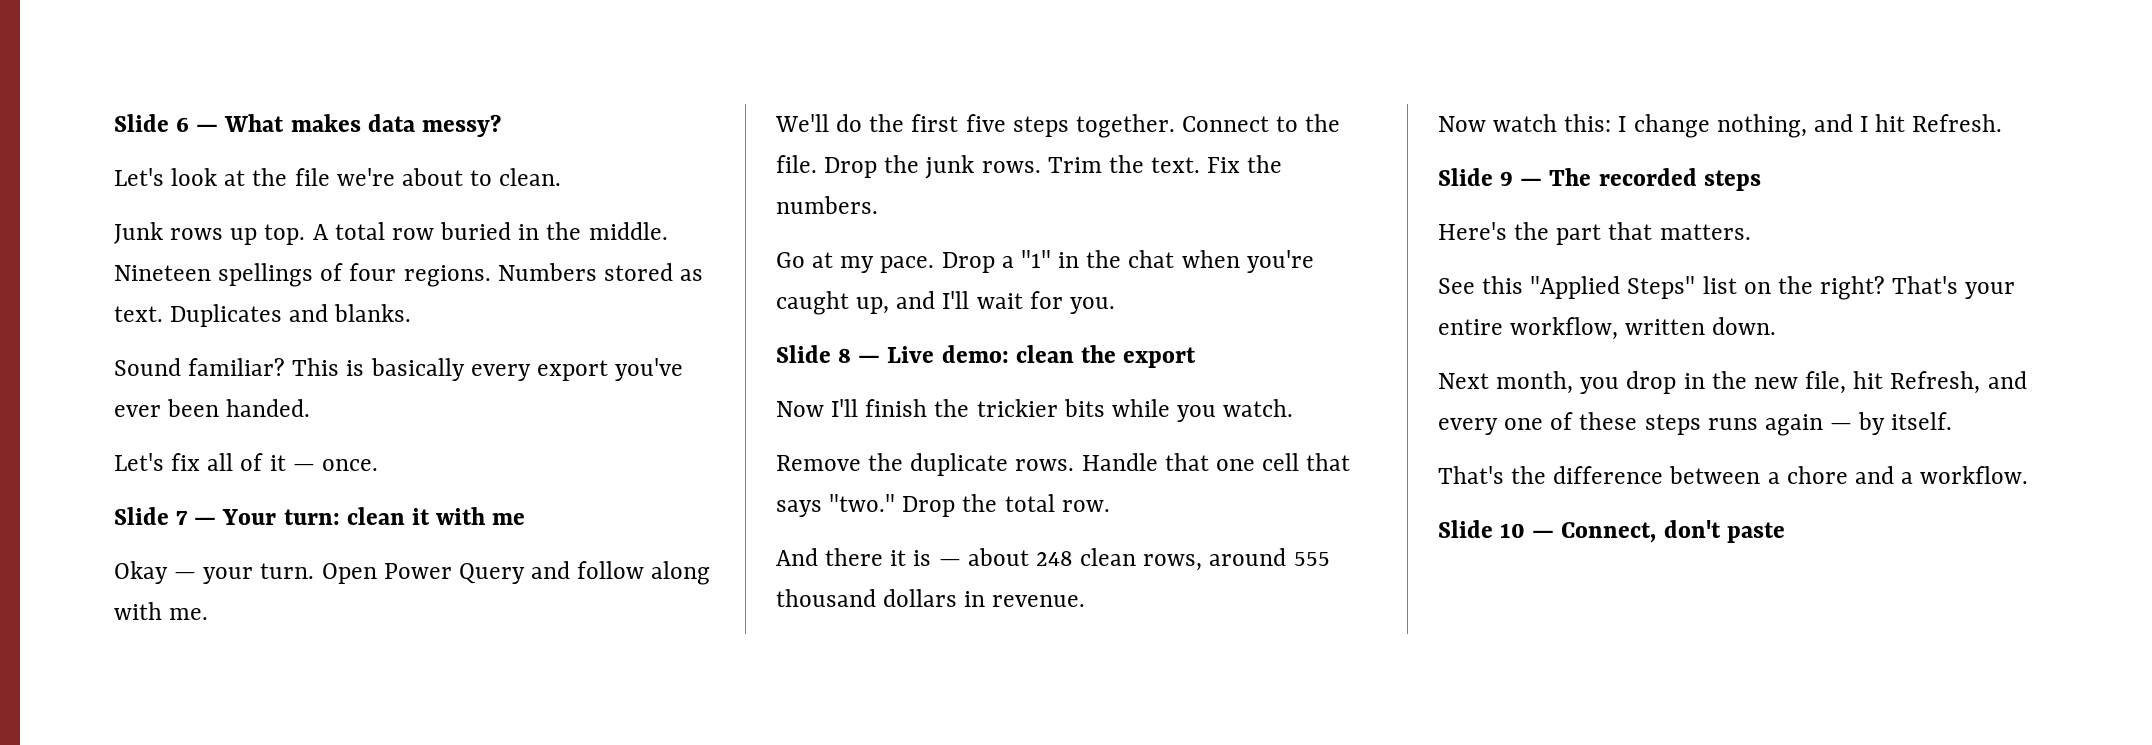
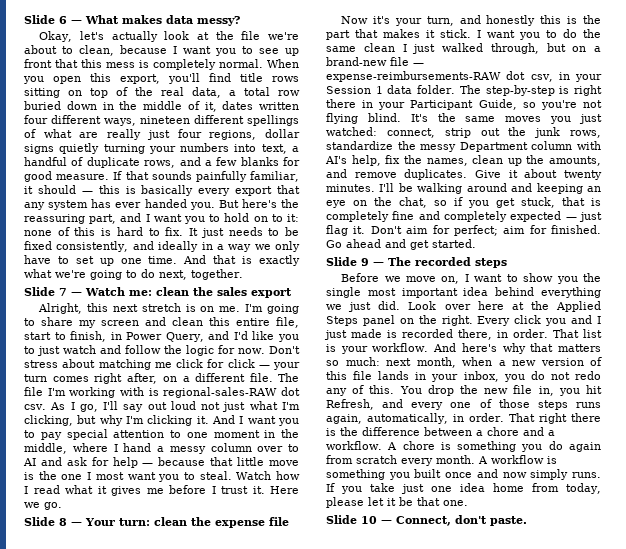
[114,168,164,186] Let's -> [39,31,158,42] Okay, let's actually
[499,168,562,186] [114,222,329,245] clean. // Junk rows up top. A -> [79,45,299,56] [24,59,299,70] [23,73,299,84] [24,87,236,98] clean, because I want you to see up front that this mess is completely normal. When you open this export, you'll find title rows sitting on top of the real data, a
[518,222,668,240] [114,263,704,287] [114,304,412,327] [114,358,684,381] [114,399,311,417] [114,453,378,471] [114,507,526,525] [114,561,711,585] [114,602,209,620] [775,114,1341,138] [776,155,1283,179] [776,196,878,214] [776,250,1314,273] [776,291,1115,315] [776,345,1197,368] [776,399,1294,422] [776,453,1351,476] [776,494,1110,517] [776,548,1330,571] [776,589,1086,607] [1438,114,2003,138] in the middle. Nineteen spellings of four regions. Numbers stored as text. Duplicates and blanks. // Sound familiar? This is basically every export you've ever been handed. // Let's fix all of it — once. // Slide 7 — Your turn: clean it with me // Okay — your turn. Open Power Query and follow along with me. // We'll do the first five steps together. Connect to the file. Drop the junk rows. Trim the text. Fix the numbers. // Go at my pace. Drop a "1" in the chat when you're caught up, and I'll wait for you. // Slide 8 — Live demo: clean the export // Now I'll finish the trickier bits while you watch. // Remove the duplicate rows. Handle that one cell that says "two." Drop the total row. // And there it is — about 248 clean rows, around 555 thousand dollars in revenue. // Now watch this: I change nothing, and I hit Refresh. -> [66,101,299,112] [24,115,299,126] [24,129,300,140] [24,143,299,154] [24,157,300,168] [24,171,300,182] [24,185,300,196] [24,199,299,210] [24,213,299,224] [24,227,299,238] [24,241,300,252] [24,255,300,266] [24,269,243,280] [24,287,292,298] [38,303,299,314] [24,317,299,328] [24,331,299,342] [24,345,300,356] [24,359,300,370] [24,373,299,384] [24,387,300,398] [24,401,300,412] [24,415,299,426] [24,429,299,440] [24,443,299,454] [23,457,299,468] [24,471,300,482] [24,485,299,496] [24,502,62,510] [24,517,289,528] [341,15,601,26] [326,29,601,40] [326,43,601,54] [326,57,424,66] [326,71,602,82] [326,85,602,96] [326,99,602,110] [326,113,602,124] [326,127,601,138] [326,141,601,152] [325,155,601,166] [326,169,602,180] [326,183,601,194] [326,197,601,208] [326,211,602,222] [326,225,601,236] [326,239,476,250] down in the middle of it, dates written four different ways, nineteen different spellings of what are really just four regions, dollar signs quietly turning your numbers into text, a handful of duplicate rows, and a few blanks for good measure. If that sounds painfully familiar, it should — this is basically every export that any system has ever handed you. But here's the reassuring part, and I want you to hold on to it: none of this is hard to fix. It just needs to be fixed consistently, and ideally in a way we only have to set up one time. And that is exactly what we're going to do next, together. // Slide 7 — Watch me: clean the sales export // Alright, this next stretch is on me. I'm going to share my screen and clean this entire file, start to finish, in Power Query, and I'd like you to just watch and follow the logic for now. Don't stress about matching me click for click — your turn comes right after, on a different file. The file I'm working with is regional‑sales‑RAW dot csv. As I go, I'll say out loud not just what I'm clicking, but why I'm clicking it. And I want you to pay special attention to one moment in the middle, where I hand a messy column over to AI and ask for help — because that little move is the one I most want you to steal. Watch how I read what it gives me before I trust it. Here we go. // Slide 8 — Your turn: clean the expense file // Now it's your turn, and honestly this is the part that makes it stick. I want you to do the same clean I just walked through, but on a brand‑new file — expense‑reimbursements‑RAW dot csv, in your Session 1 data folder. The step‑by‑step is right there in your Participant Guide, so you're not flying blind. It's the same moves you just watched: connect, strip out the junk rows, standardize the messy Department column with AI's help, fix the names, clean up the amounts, and remove duplicates. Give it about twenty minutes. I'll be walking around and keeping an eye on the chat, so if you get stuck, that is completely fine and completely expected — just flag it. Don't aim for perfect; aim for finished. Go ahead and get started.
[1438,222,1751,245] [1438,276,2016,300] [1438,317,1777,340] [1438,371,1847,394] Here's the part that matters. // See this "Applied Steps" list on the right? That's your entire workflow, written down. // Next month, you drop in the new file, -> [341,273,601,284] [326,287,601,298] [326,301,601,312] [326,315,601,326] [324,329,602,340] [326,343,601,354] [326,357,602,368] [326,371,601,382] [326,385,580,396] Before we move on, I want to show you the single most important idea behind everything we just did. Look over here at the Applied Steps panel on the right. Every click you and I just made is recorded there, in order. That list is your workflow. And here's why that matters so much: next month, when a new version of this file lands in your inbox, you do not redo any of this. You drop the new file in, you
[1579,412,1638,430] these -> [498,399,530,408] those
[1764,412,1953,436] [1438,466,1504,484] again — by itself. // That's -> [326,413,601,424] [326,428,336,436] again, automatically, in order. That right there is
(2029, 475) none -> [387,441,601,452] [326,455,557,466] [326,469,601,480] [326,483,602,494] [326,497,468,508] A chore is something you do again from scratch every month. A workflow is something you built once and now simply runs. If you take just one idea home from today, please let it be that one.
[1726,522,1785,543] paste -> [490,516,527,526] paste.

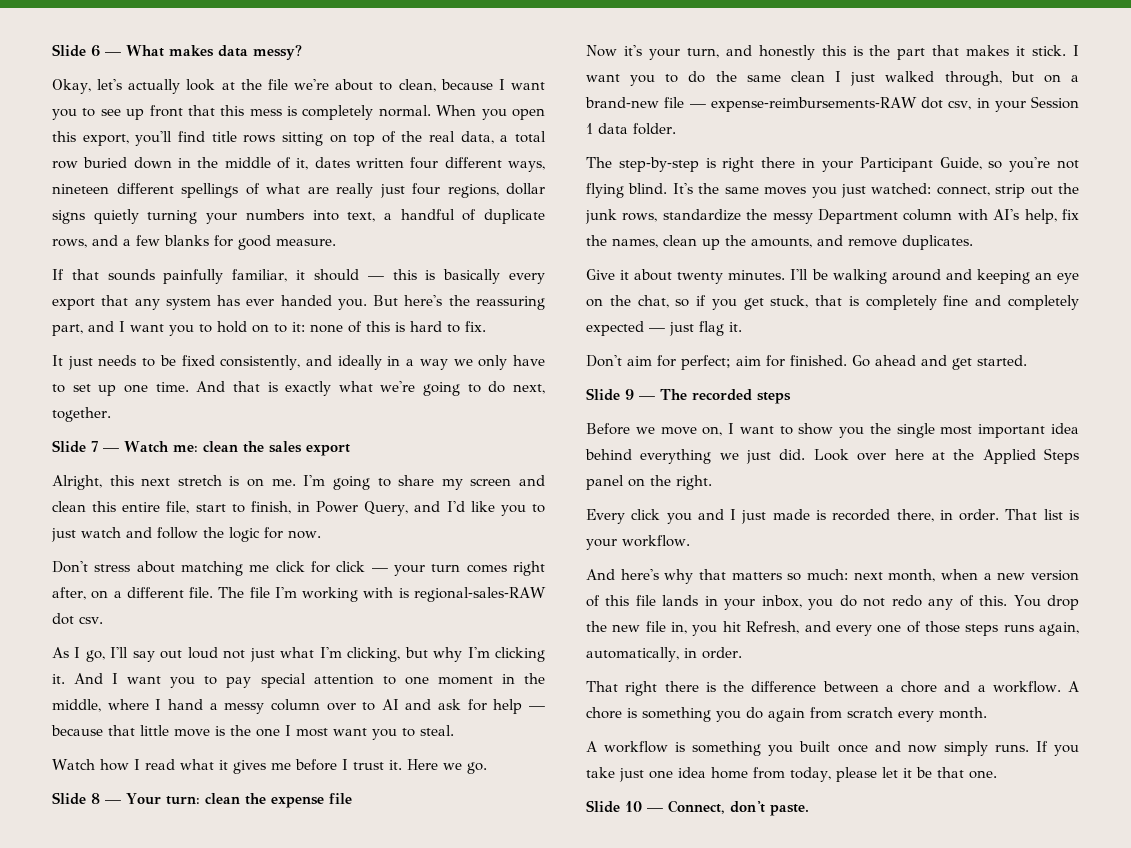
(110, 177) none -> (336, 242) //
(184, 231) none -> (486, 326) //
(266, 351) none -> (321, 534) //
(46, 407) none -> (103, 620) //
(232, 475) none -> (454, 730) //
(456, 89) none -> (676, 129) //
(468, 174) none -> (973, 242) //
(366, 230) none -> (742, 327) //
(473, 320) none -> (712, 482) //
(429, 347) none -> (690, 541) //
(504, 417) none -> (742, 653) //
(475, 459) none -> (987, 713) //

